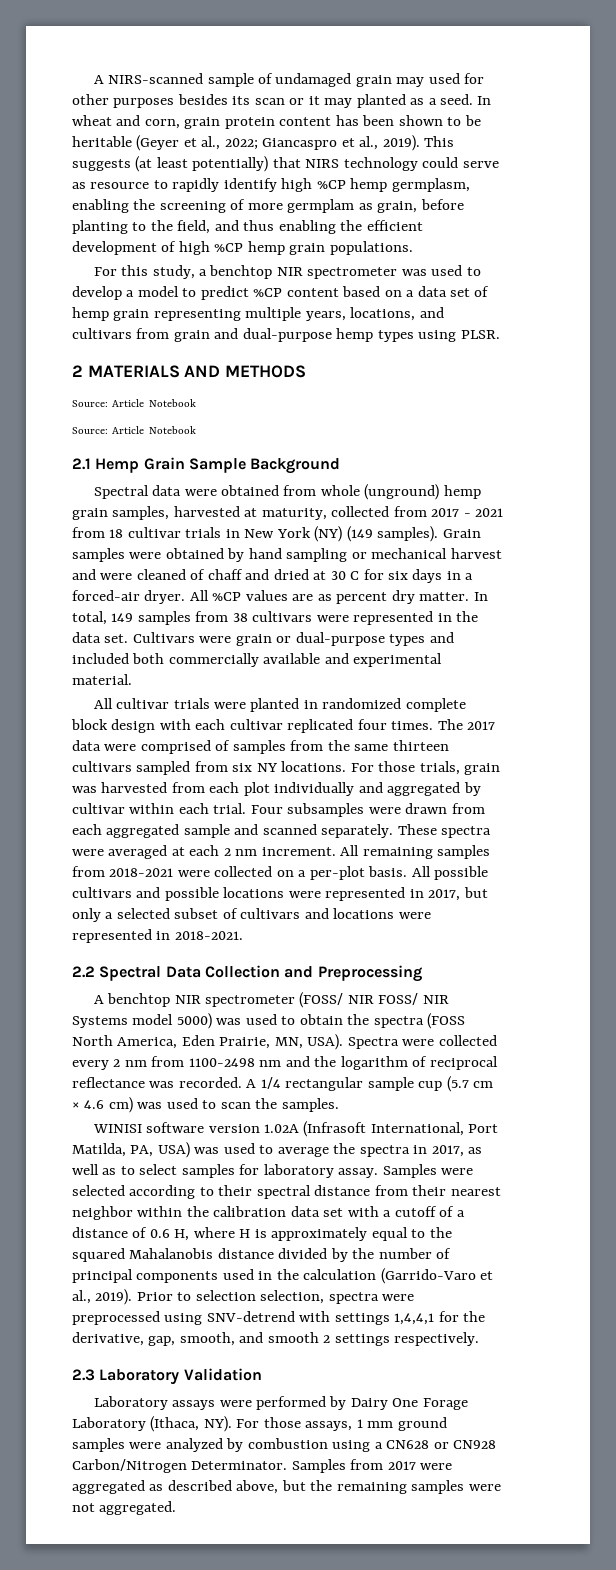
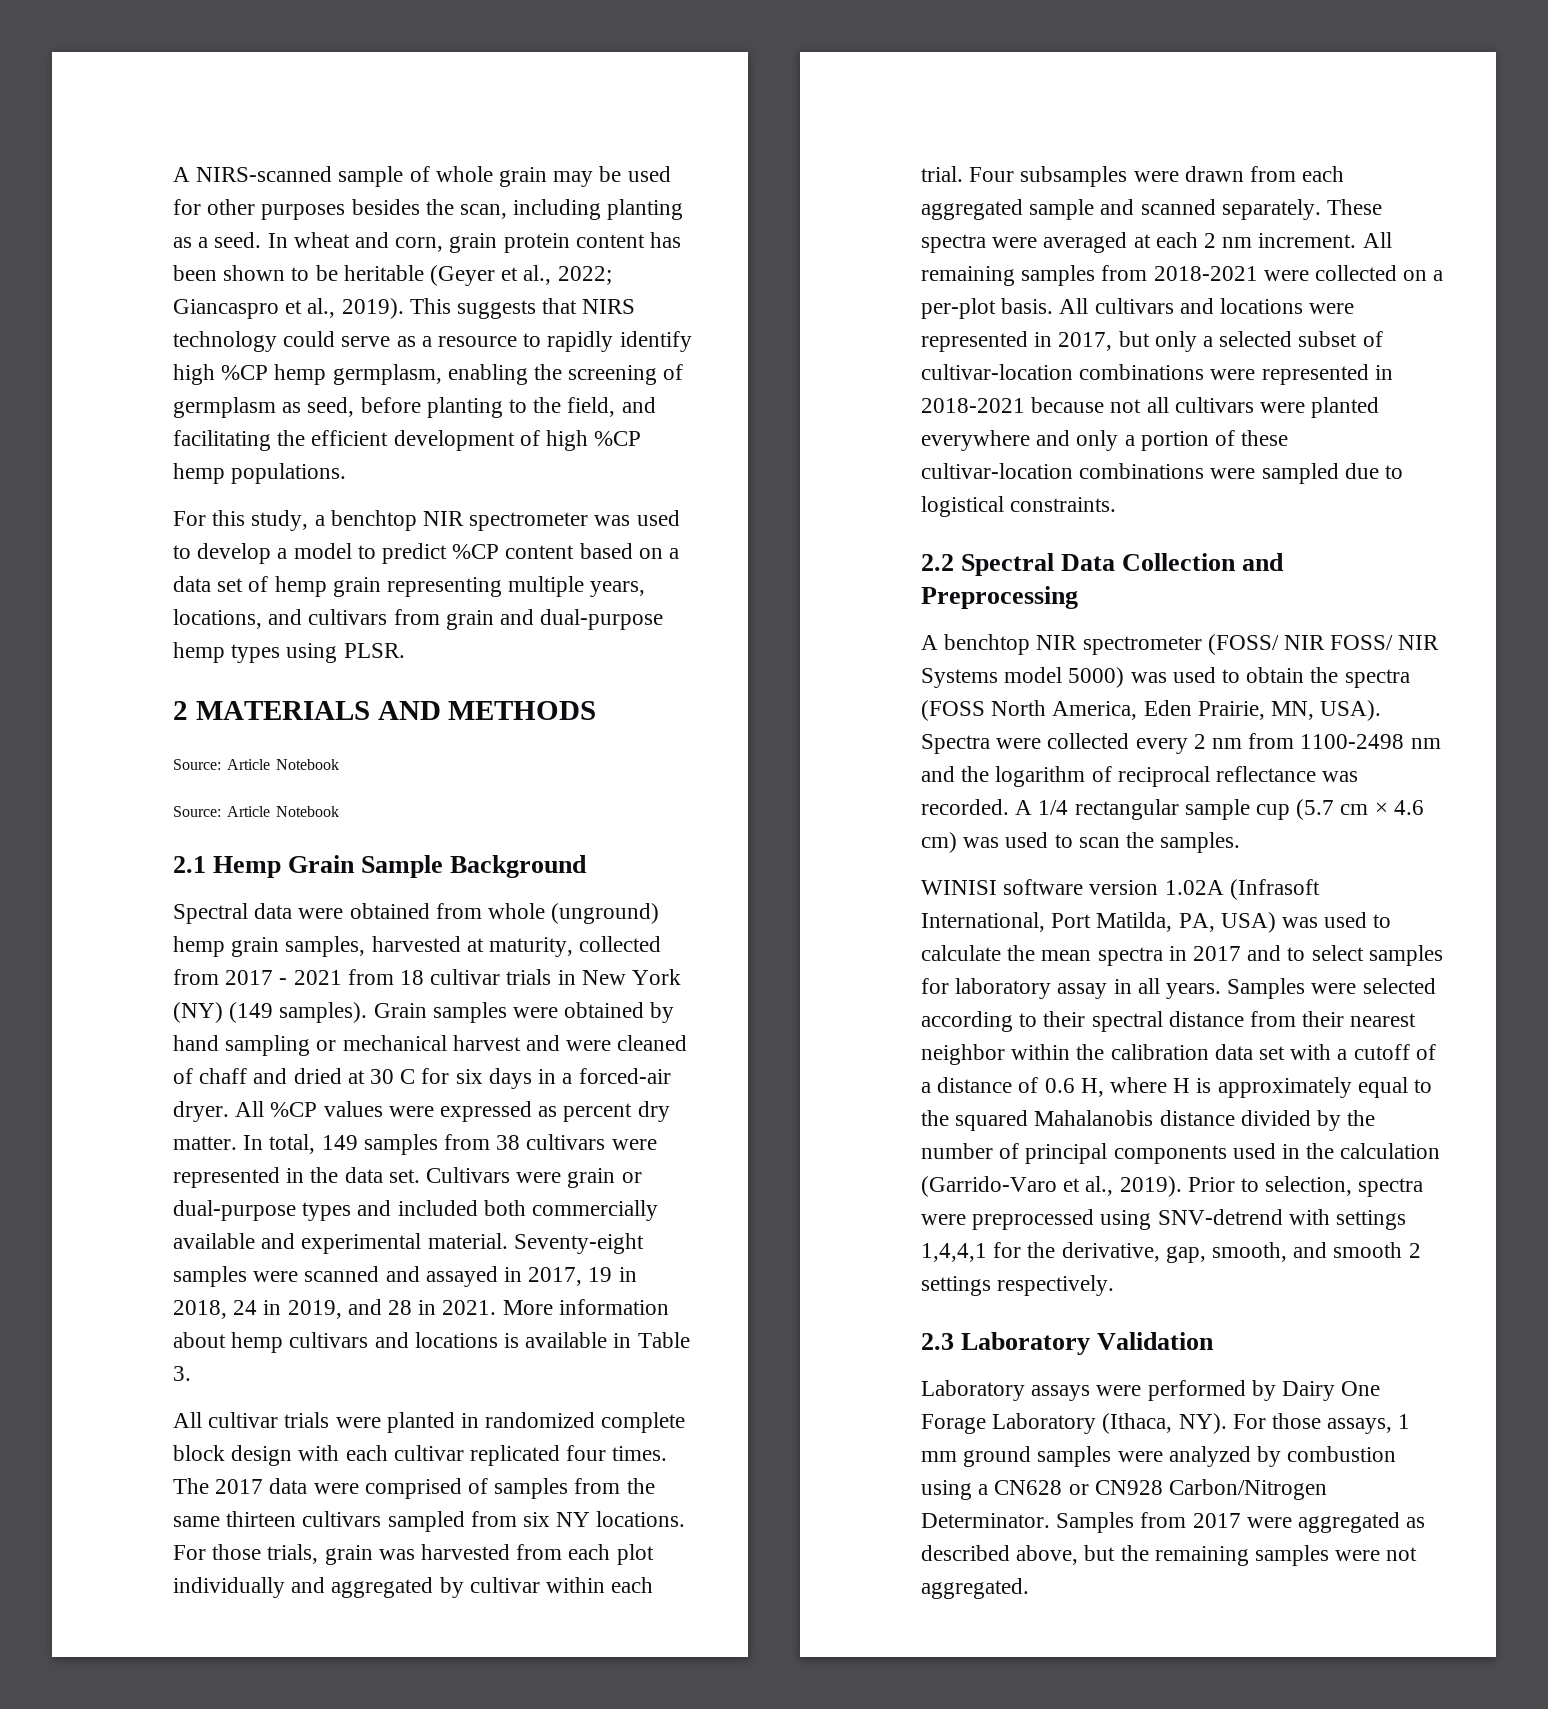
[275,73,352,87] undamaged -> [435,166,493,182] whole
(425, 82) none -> [599,166,622,182] be
[232,94,406,108] its scan or it may planted -> [425,199,684,220] the scan, including planting
[135,156,269,172] (at least potentially) -> (537, 309) none
(86, 185) none -> [421,336,432,347] a
[247,199,418,213] more germplam as grain, -> [173,397,355,418] germplasm as seed,
[243,220,336,234] thus enabling -> [173,430,271,451] facilitating
[289,243,326,255] grain -> (225, 473) none
[292,594,314,601] are -> [388,1101,533,1122] were expressed
(132, 679) none -> [513,1233,644,1254] [173,1266,637,1287] [173,1299,669,1319] [173,1332,690,1353] [173,1366,191,1381] Seventy-eight samples were scanned and assayed in 2017, 19 in 2018, 24 in 2019, and 28 in 2021. More information about hemp cultivars and locations is available in Table 3.
[434,866,489,880] [72,887,219,901] possible cultivars and possible -> [1094,298,1214,314] cultivars and
[240,908,431,919] [72,929,243,943] cultivars and locations were represented in 2018-2021. -> [921,364,1393,385] [921,397,1380,418] [921,430,1289,451] [921,463,1404,484] [921,496,1117,517] cultivar-location combinations were represented in 2018-2021 because not all cultivars were planted everywhere and only a portion of these cultivar-location combinations were sampled due to logistical constraints.
[277,1143,483,1157] [72,1164,117,1175] average the spectra in 2017, as well as -> [921,945,1282,966] calculate the mean spectra in 2017 and
[338,1168,379,1178] assay. -> [1057,978,1222,999] assay in all years.
[195,1290,256,1301] selection -> (1260, 1185) none

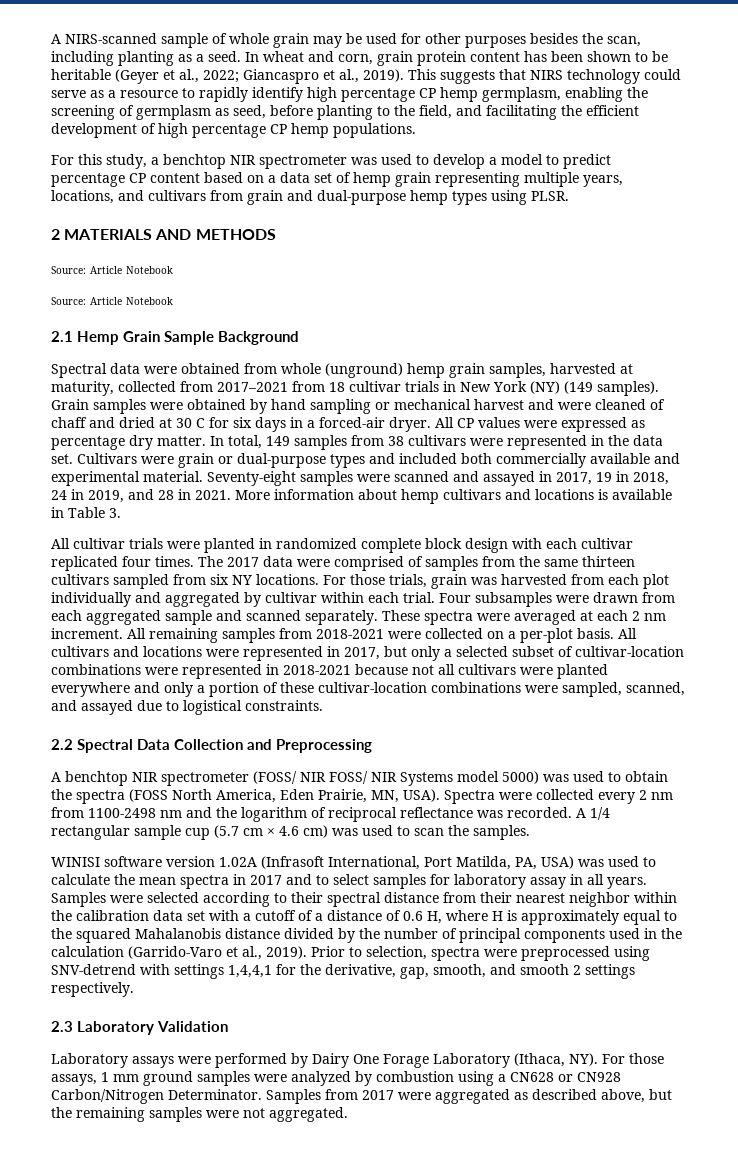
[221,365,269,380] %CP -> [341,88,436,102] percentage CP
[594,431,642,446] %CP -> [192,124,287,138] percentage CP
[452,544,500,559] %CP -> [51,173,146,187] percentage CP
[225,970,342,985] 2017 - 2021 -> [217,382,288,392] 2017–2021
[270,1102,318,1117] %CP -> [457,418,474,428] CP
[563,1103,633,1122] percent -> [51,436,125,450] percentage
[1261,463,1339,484] sampled -> [562,682,685,697] [51,700,133,715] sampled, scanned, and assayed

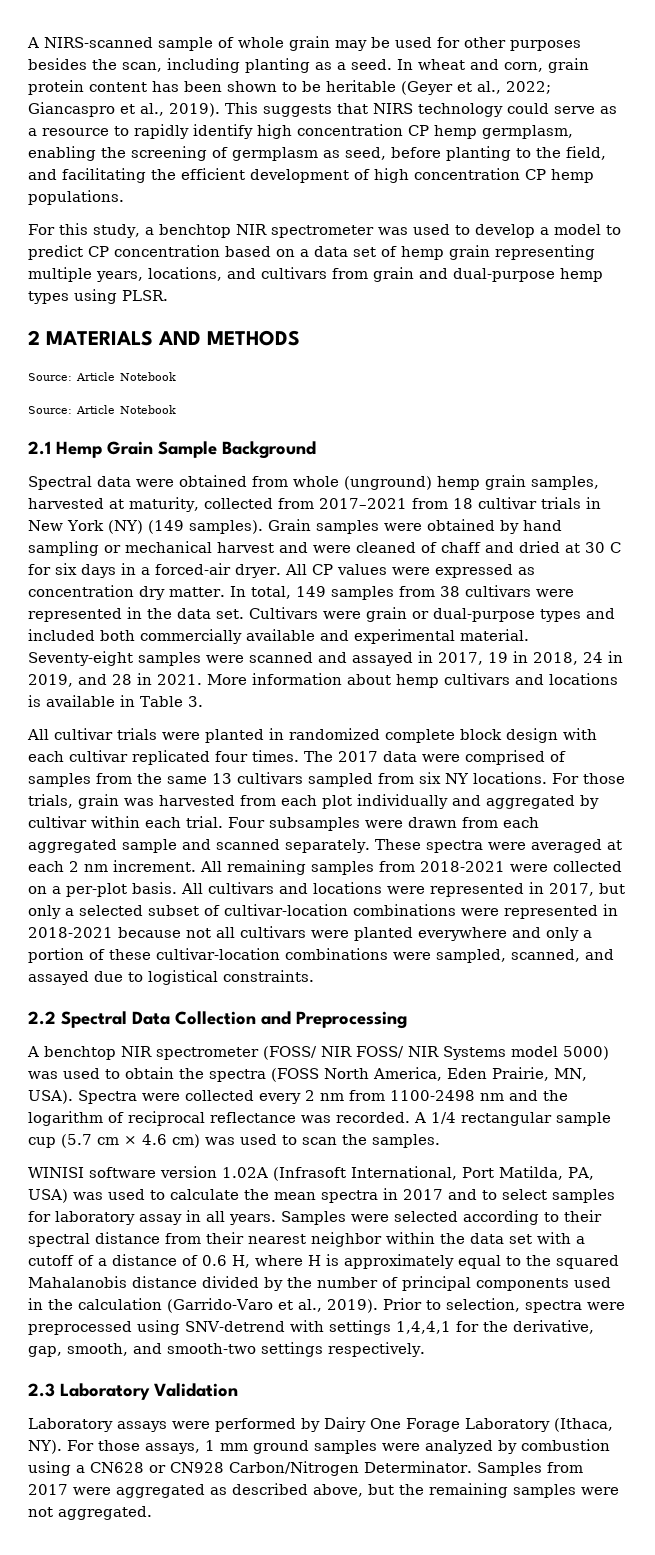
[341,88,415,102] percentage -> [297,124,403,136] concentration
[192,124,266,138] percentage -> [414,168,520,180] concentration
[51,173,200,187] percentage CP content -> [88,245,220,257] CP concentration
[51,436,125,450] percentage -> [28,585,134,597] concentration
[582,556,635,567] thirteen -> [212,773,232,784] 13
[76,910,149,921] calibration -> (465, 1238) none
[520,964,581,975] smooth 2 -> [167,1343,256,1354] smooth-two

